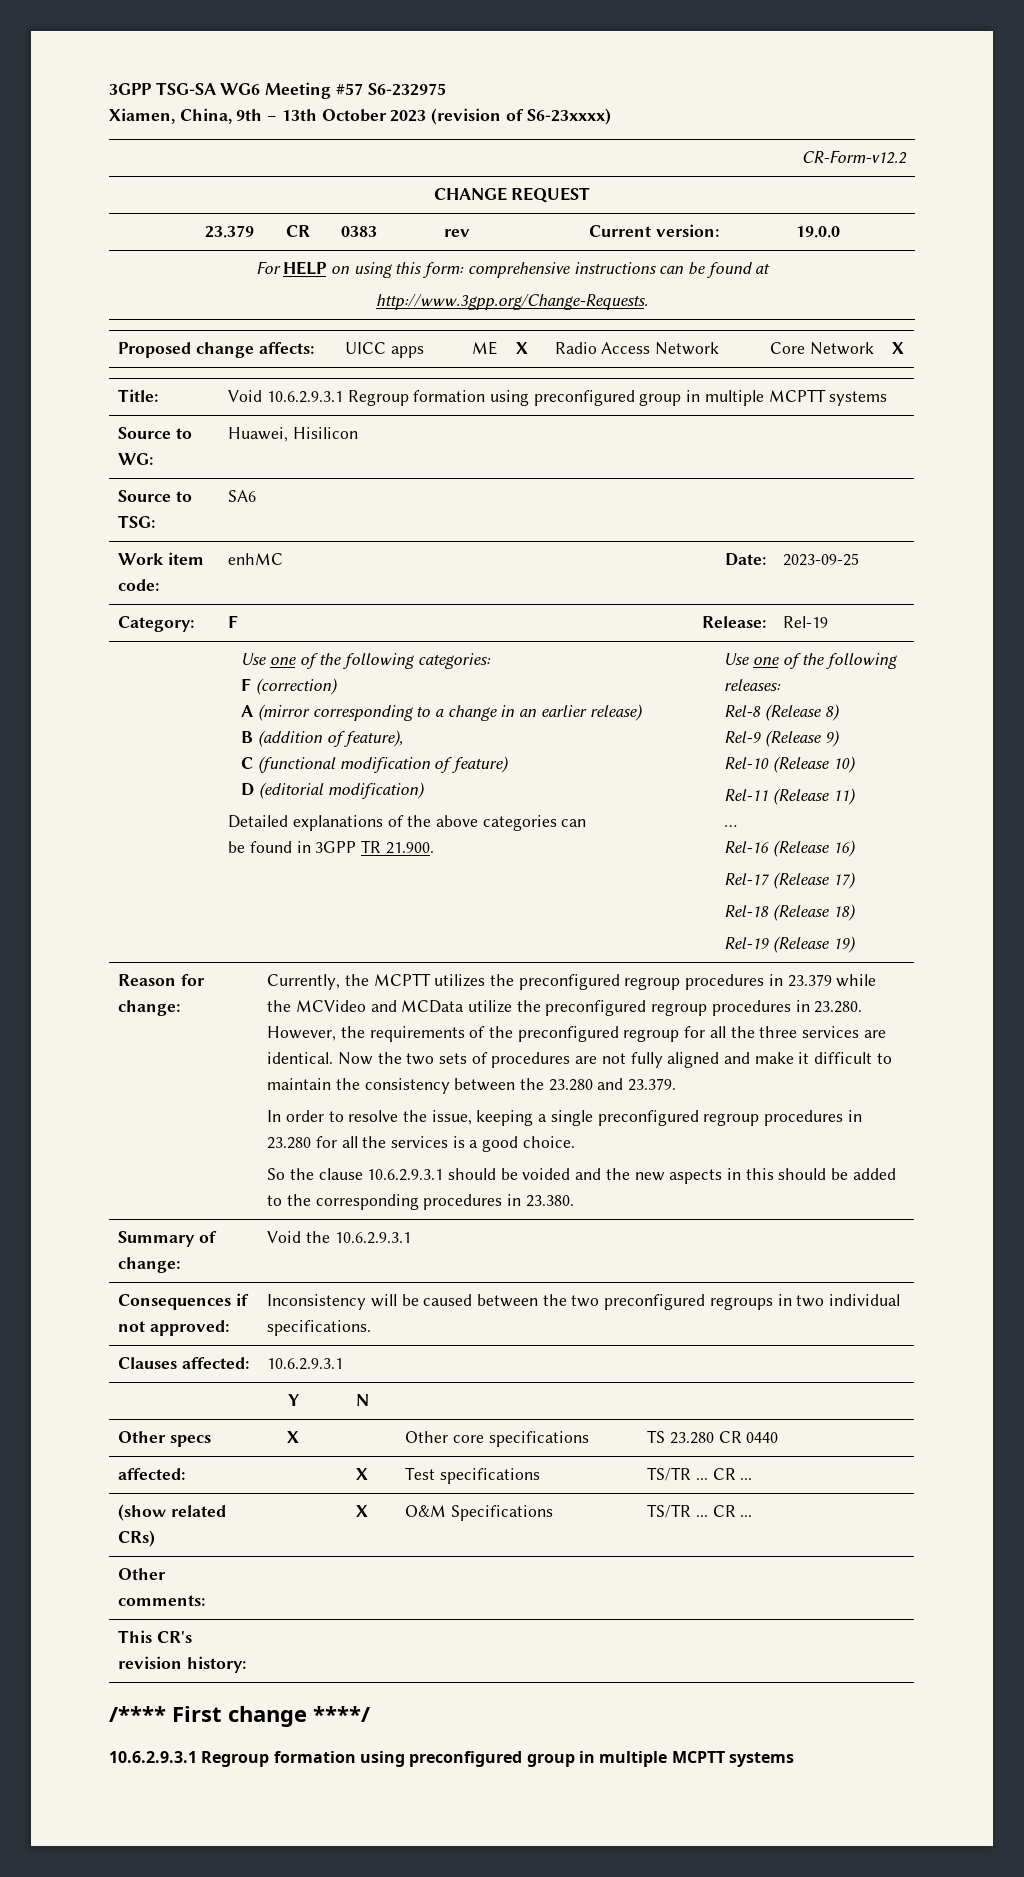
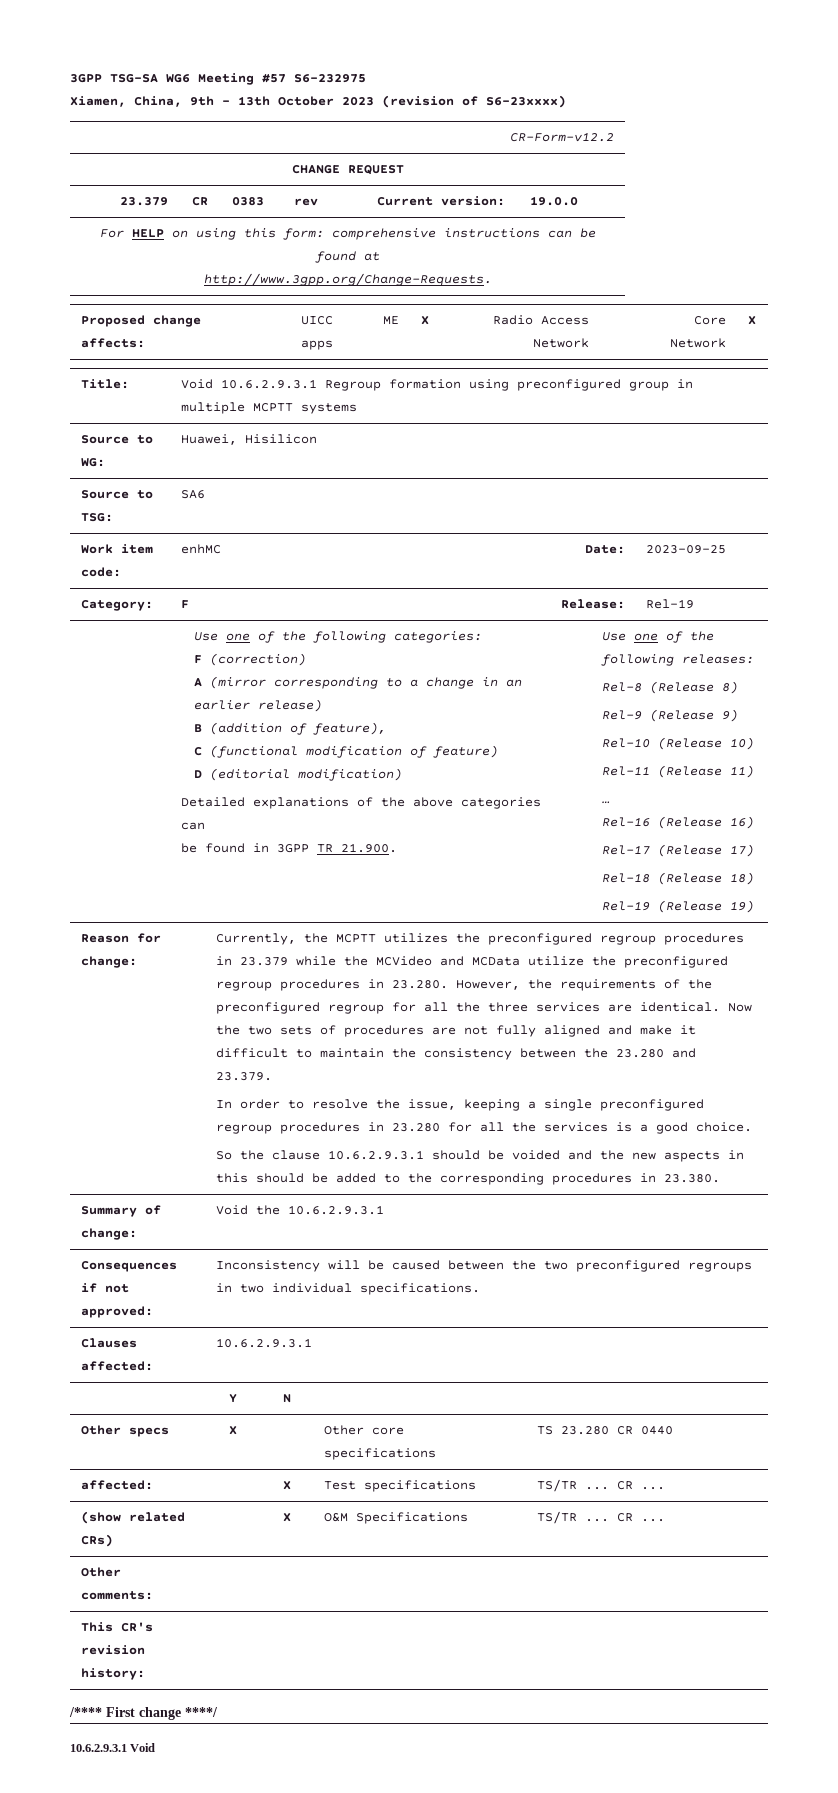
[201,1751,794,1767] Regroup formation using preconfigured group in multiple MCPTT systems -> [130,1743,156,1752] Void

